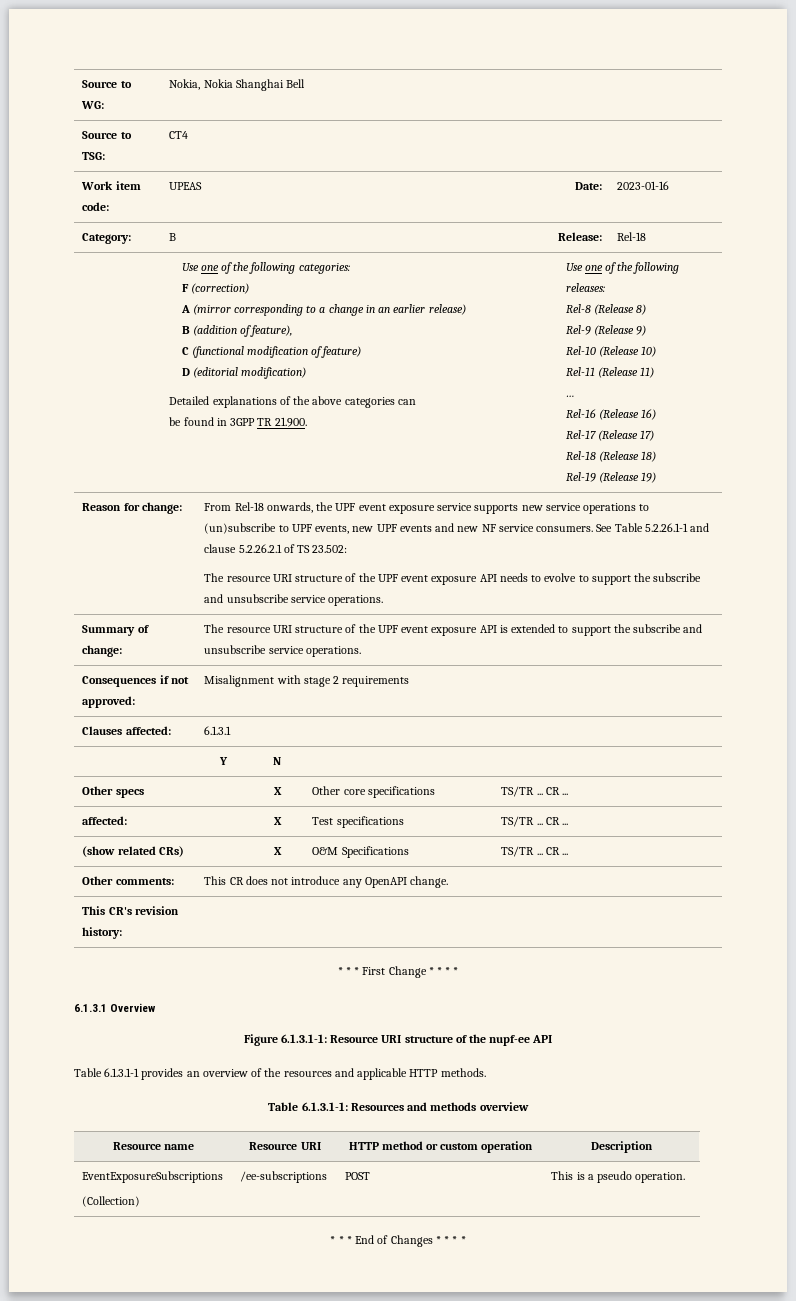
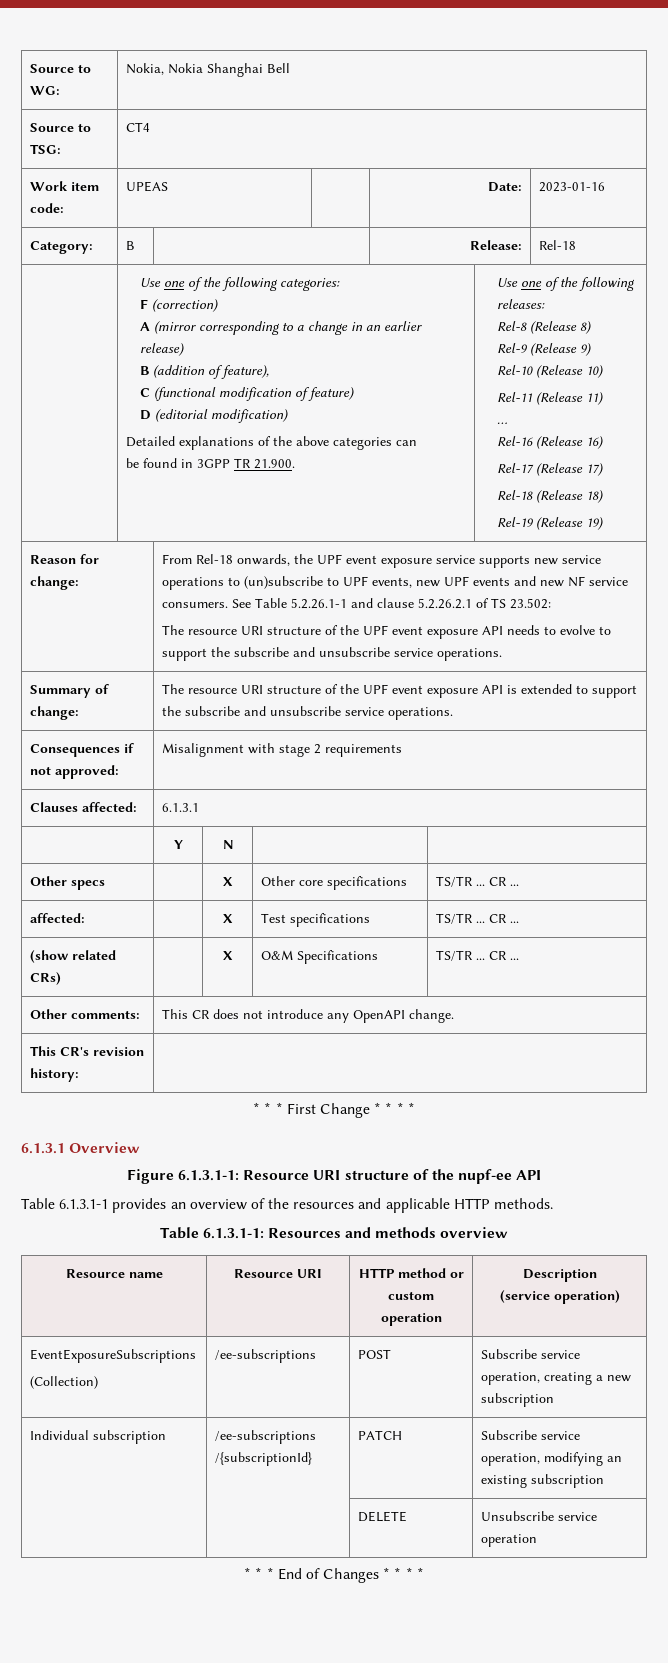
(653, 1147) none -> [499,1290,620,1304] // (service operation)
[551,1171,686,1183] This is a pseudo operation. -> [481,1349,581,1359] [481,1372,632,1385] [481,1393,555,1407] [30,1430,167,1444] [215,1430,317,1444] [215,1452,313,1466] [358,1430,403,1440] [481,1430,581,1440] [481,1452,623,1466] [481,1474,605,1488] [358,1511,408,1522] [481,1511,598,1521] [481,1534,538,1547] Subscribe service operation, creating a new subscription // Individual subscription | /ee-subscriptions /{subscriptionId} | PATCH | Subscribe service operation, modifying an existing subscription // | | DELETE | Unsubscribe service operation

